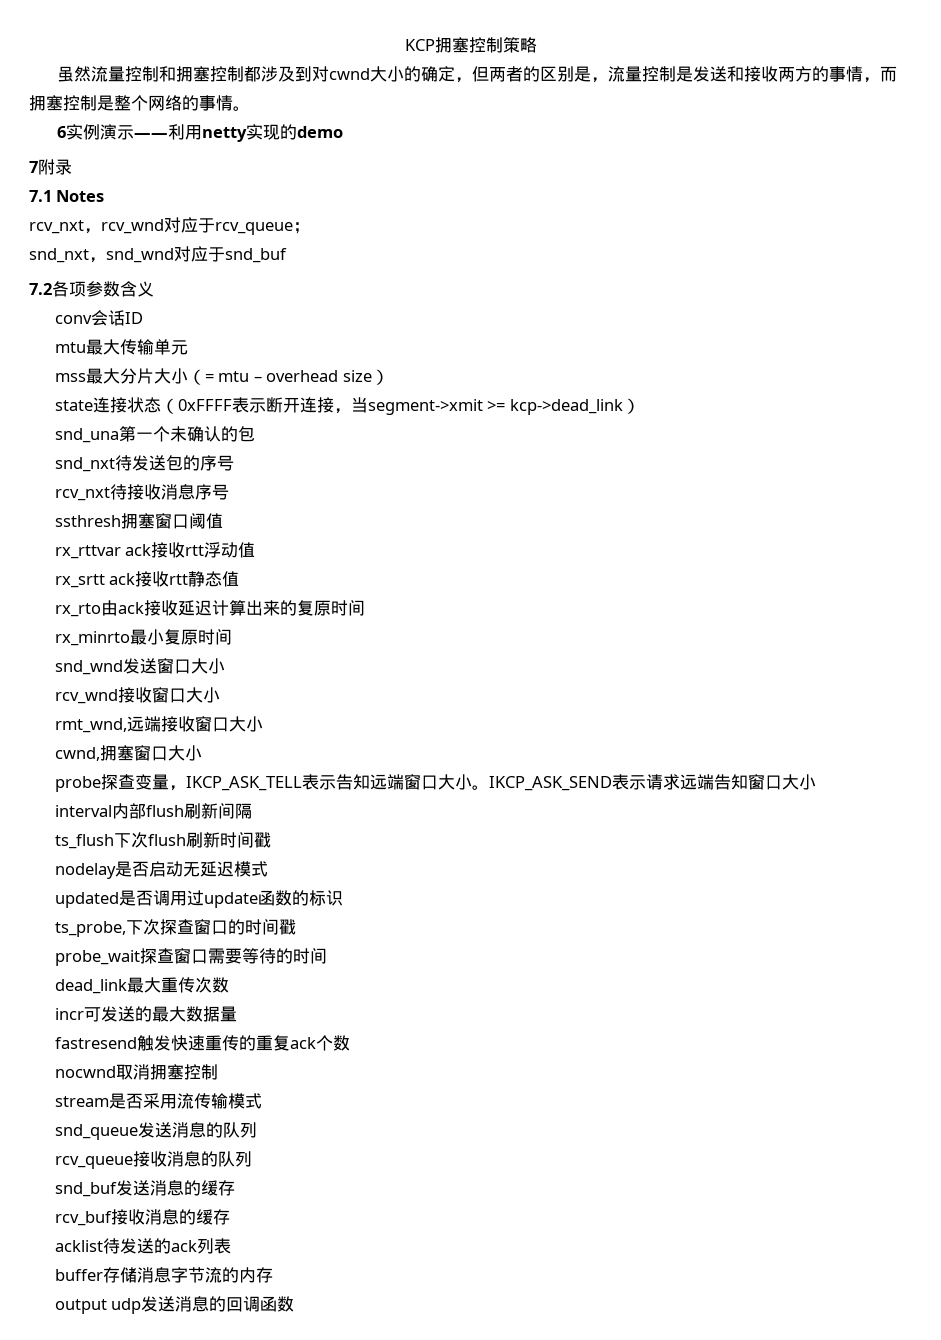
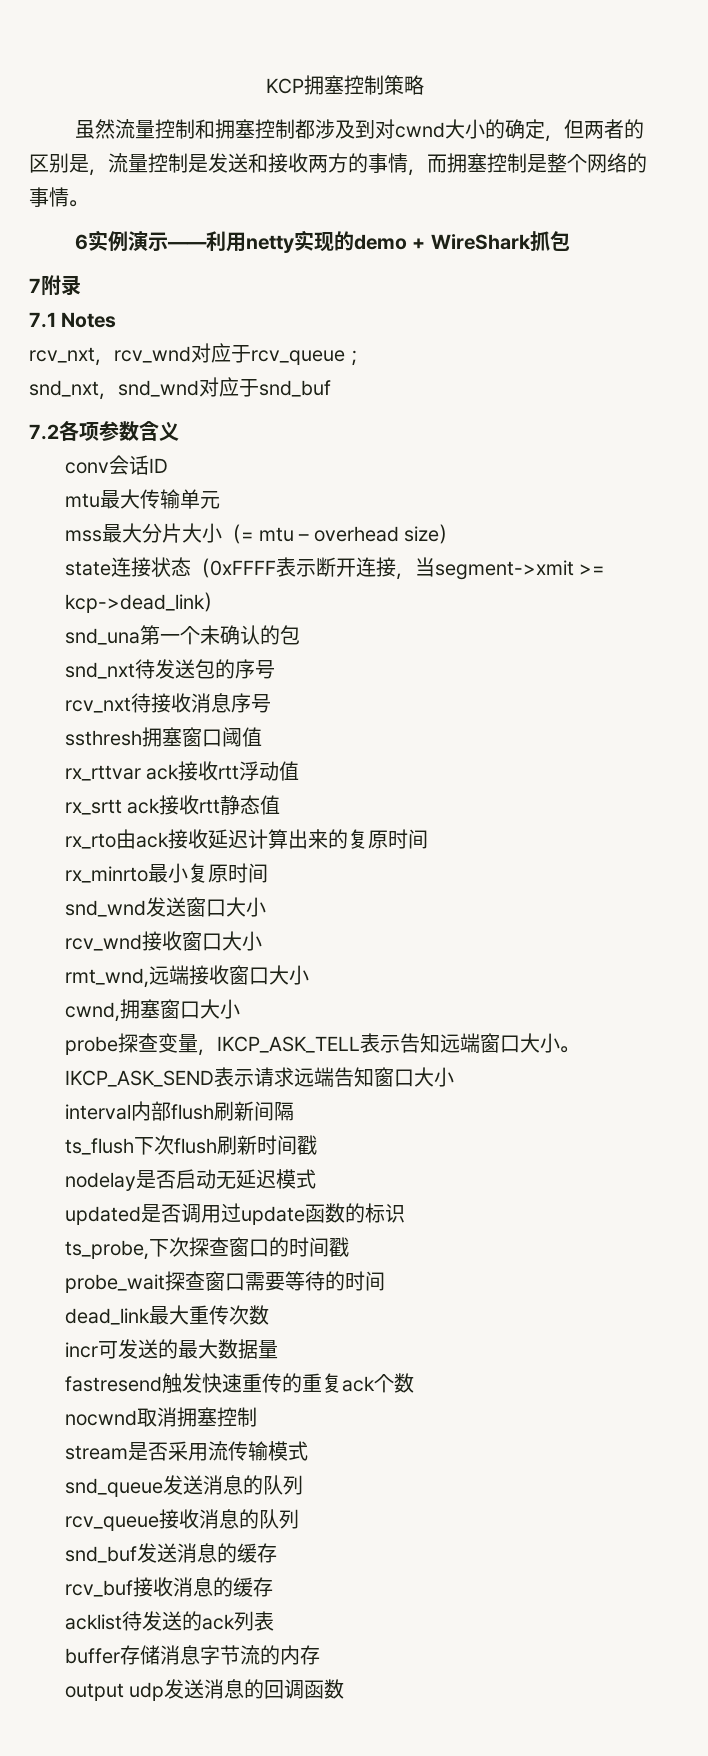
(344, 132) none -> [412,231,570,252] + WireShark抓包

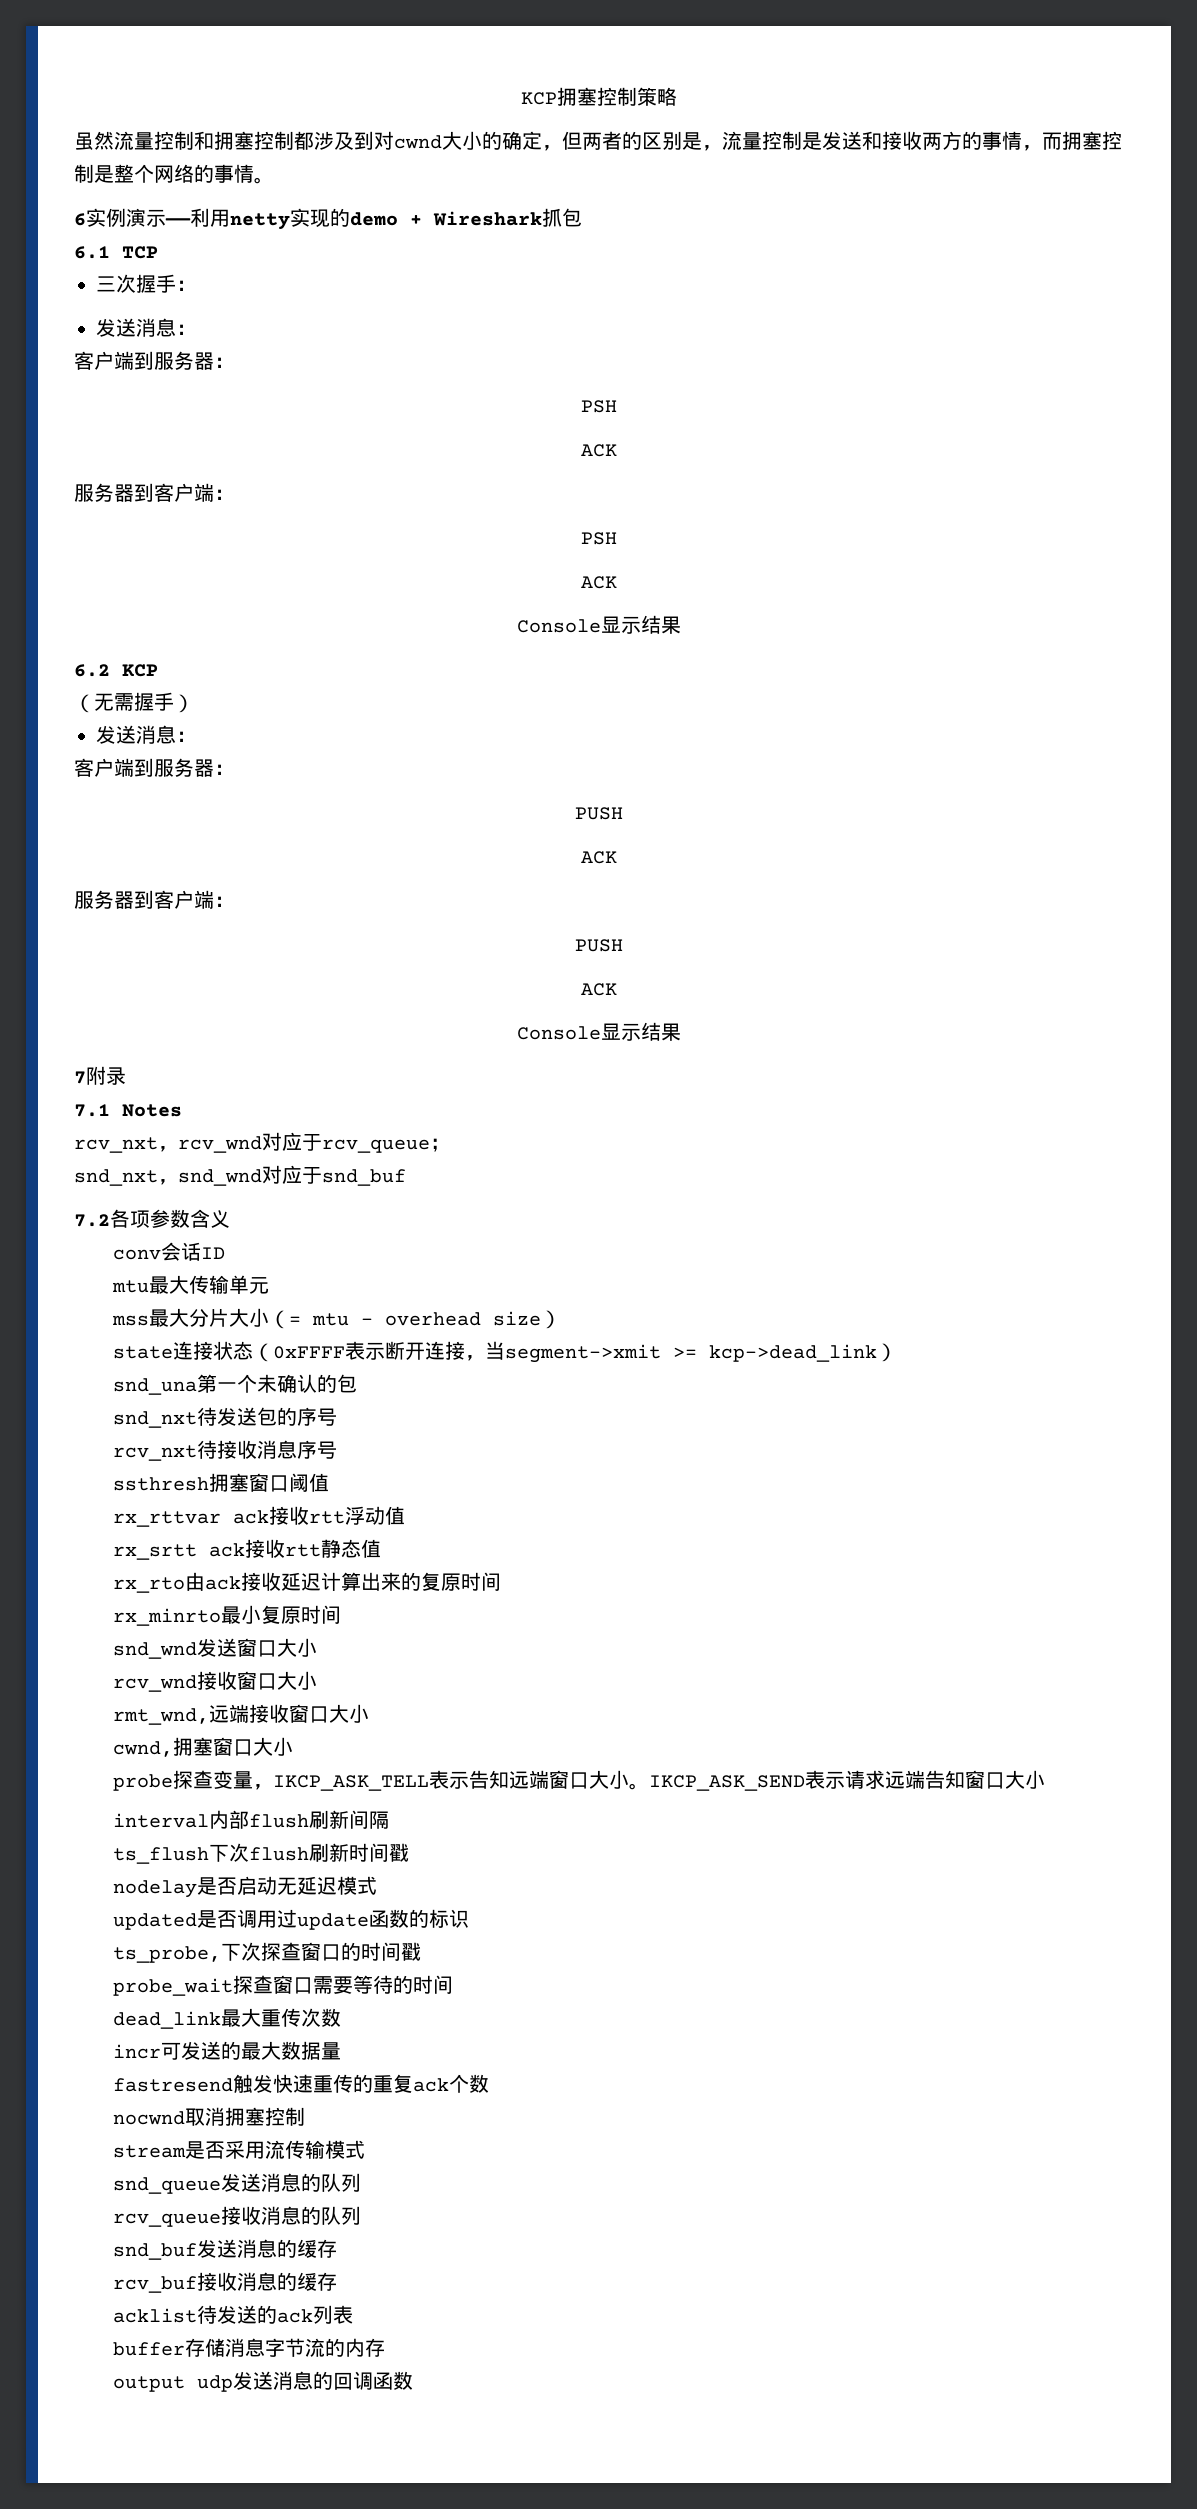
[430,234,531,250] WireShark -> [433,211,542,226] Wireshark
(570, 241) none -> [74,246,158,259] [96,274,196,293] [96,318,196,337] [74,351,234,370] [580,400,617,413] [580,444,617,457] [74,483,234,502] [580,532,617,545] [580,576,617,589] [516,615,681,634] [74,664,158,677] [74,692,194,713] [96,725,196,744] [74,758,234,777] [574,807,623,820] [580,851,617,864] [74,890,234,909] [574,939,623,952] [580,983,617,996] [516,1022,681,1041] // 6.1 TCP // 三次握手： // 发送消息： // 客户端到服务器： // PSH // ACK // 服务器到客户端： // PSH // ACK // Console显示结果 // 6.2 KCP // （无需握手） // 发送消息： // 客户端到服务器： // PUSH // ACK // 服务器到客户端： // PUSH // ACK // Console显示结果

